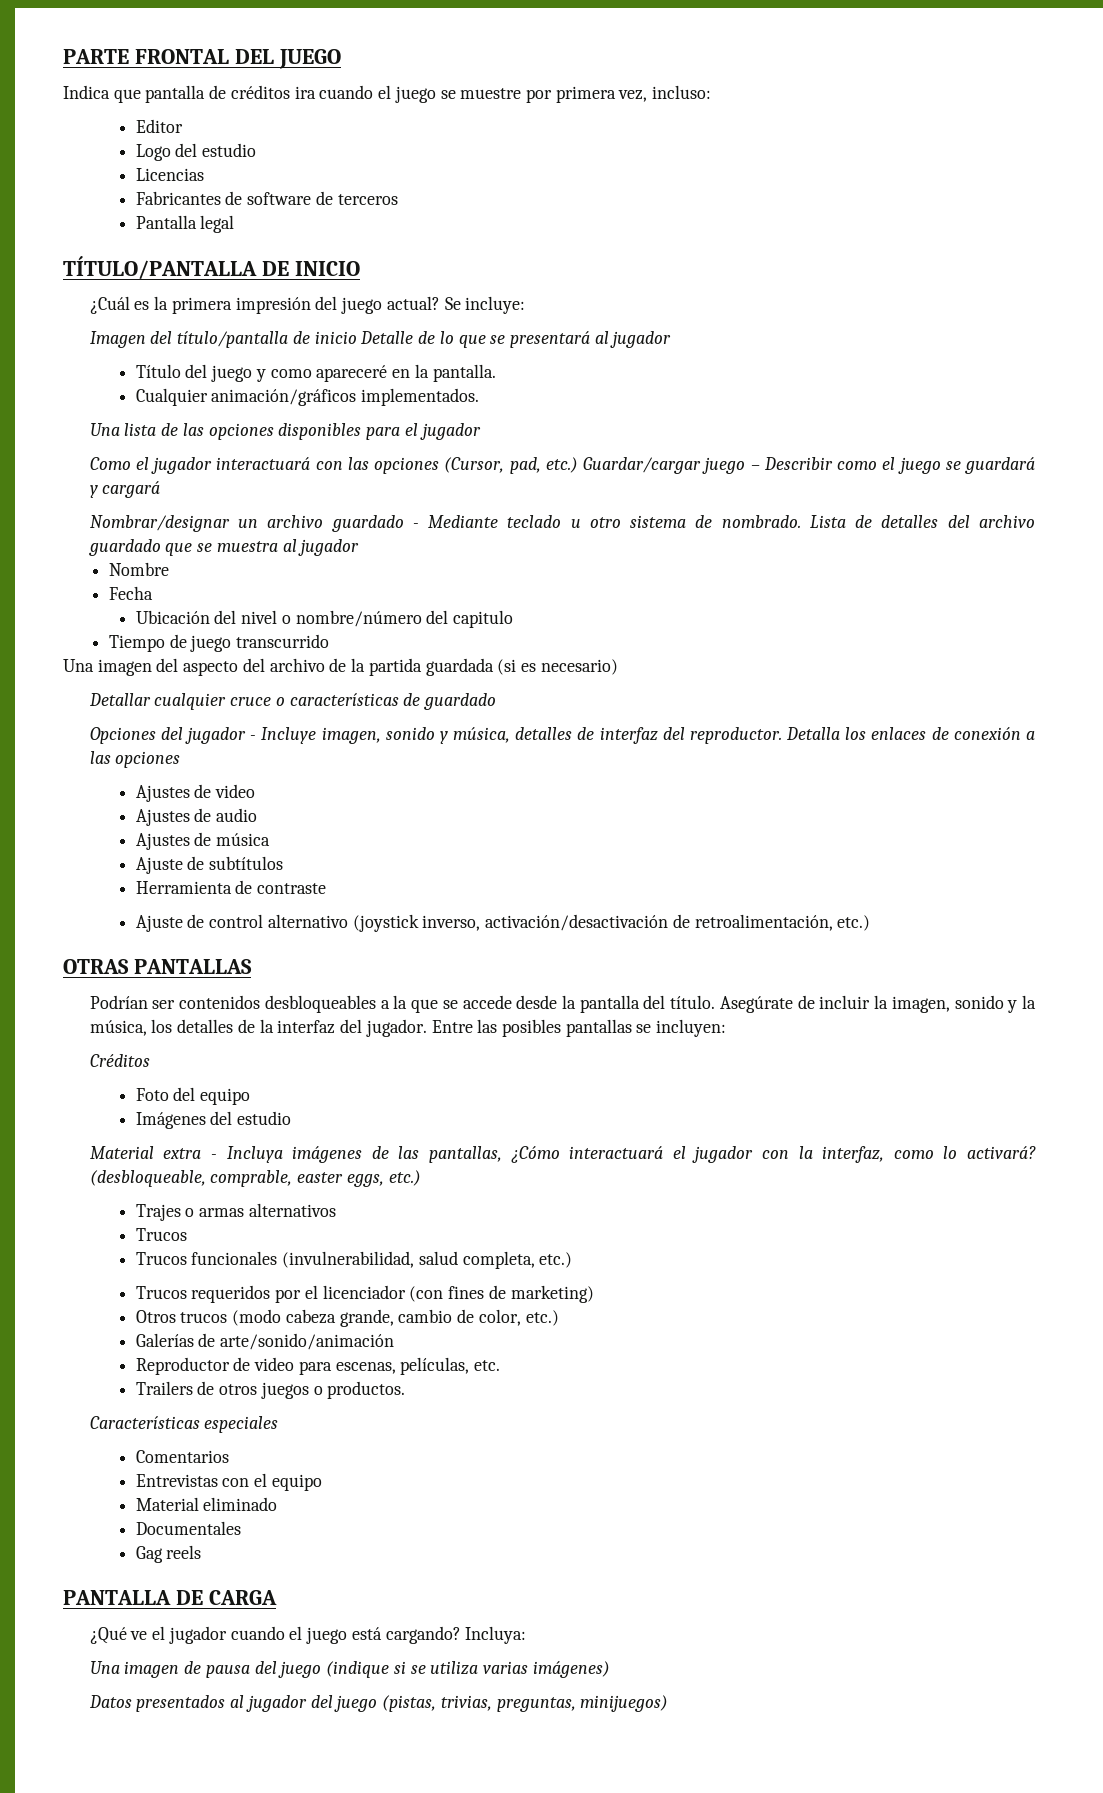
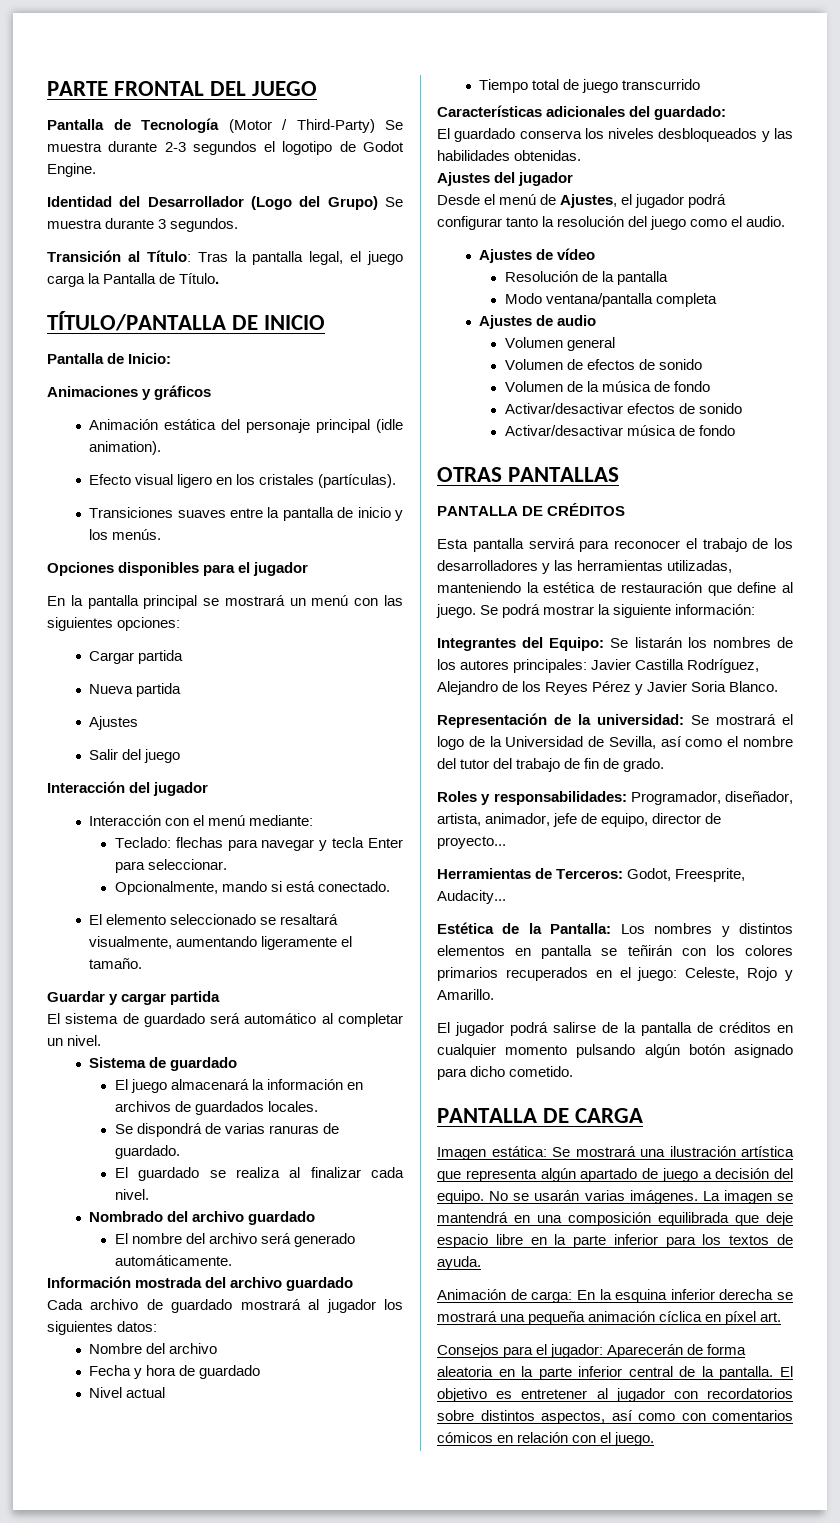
[63,85,712,103] [135,119,183,133] [135,143,257,161] [135,168,204,181] [135,191,398,205] [135,215,235,233] [63,256,360,280] [89,296,526,314] [89,331,672,348] [135,364,496,382] [135,388,480,406] [89,423,481,440] [89,457,1035,474] [89,481,161,498] [89,515,1036,532] [88,539,360,556] Indica que pantalla de créditos ira cuando el juego se muestre por primera vez, incluso: // Editor // Logo del estudio // Licencias // Fabricantes de software de terceros // Pantalla legal // TÍTULO/PANTALLA DE INICIO // ¿Cuál es la primera impresión del juego actual? Se incluye: // Imagen del título/pantalla de inicio Detalle de lo que se presentará al jugador // Título del juego y como apareceré en la pantalla. // Cualquier animación/gráficos implementados. // Una lista de las opciones disponibles para el jugador // Como el jugador interactuará con las opciones (Cursor, pad, etc.) Guardar/cargar juego – Describir como el juego se guardará y cargará // Nombrar/designar un archivo guardado - Mediante teclado u otro sistema de nombrado. Lista de detalles del archivo guardado que se muestra al jugador -> [47,118,403,133] [47,141,404,155] [47,163,96,177] [47,196,403,210] [47,218,239,232] [47,250,403,265] [47,273,220,287] [47,311,326,331] [47,353,172,364] [47,385,212,400] [89,419,403,433] [89,441,162,455] [89,474,397,488] [89,507,404,521] [89,529,162,540] [47,562,309,576] [47,595,403,609] [47,617,181,631] [89,650,184,664] [89,683,182,697] [89,716,139,730] [89,749,181,763] [47,781,209,796] [89,815,314,826] [114,837,403,851] [114,859,227,873] [114,881,390,895] [89,914,339,925] [89,936,353,950] [89,958,143,969] [47,991,221,1005] [47,1013,403,1027] [47,1035,102,1046] [89,1057,238,1071] [114,1079,364,1093] [114,1101,318,1115] [114,1123,340,1137] [114,1145,180,1159] [114,1167,404,1181] [114,1189,149,1200] [89,1211,316,1225] [114,1233,356,1247] [114,1255,232,1266] [47,1276,354,1291] [47,1299,404,1313] [47,1321,158,1335] Pantalla de Tecnología (Motor / Third-Party) Se muestra durante 2-3 segundos el logotipo de Godot Engine. // Identidad del Desarrollador (Logo del Grupo) Se muestra durante 3 segundos. // Transición al Título: Tras la pantalla legal, el juego carga la Pantalla de Título. // TÍTULO/PANTALLA DE INICIO // Pantalla de Inicio: // Animaciones y gráficos // Animación estática del personaje principal (idle animation). // Efecto visual ligero en los cristales (partículas). // Transiciones suaves entre la pantalla de inicio y los menús. // Opciones disponibles para el jugador // En la pantalla principal se mostrará un menú con las siguientes opciones: // Cargar partida // Nueva partida // Ajustes // Salir del juego // Interacción del jugador // Interacción con el menú mediante: // Teclado: flechas para navegar y tecla Enter para seleccionar. // Opcionalmente, mando si está conectado. // El elemento seleccionado se resaltará visualmente, aumentando ligeramente el tamaño. // Guardar y cargar partida // El sistema de guardado será automático al completar un nivel. // Sistema de guardado // El juego almacenará la información en archivos de guardados locales. // Se dispondrá de varias ranuras de guardado. // El guardado se realiza al finalizar cada nivel. // Nombrado del archivo guardado // El nombre del archivo será generado automáticamente. // Información mostrada del archivo guardado // Cada archivo de guardado mostrará al jugador los siguientes datos:
(169, 569) none -> [146,1343,218,1354] del archivo
[135,610,514,628] // Ubicación del nivel o nombre/número del capitulo -> [134,1365,261,1379] [89,1387,166,1398] y hora de guardado // Nivel actual
(165, 643) none -> [532,79,560,90] total
[63,658,618,676] [88,693,497,710] [89,727,1035,744] [89,751,181,768] [135,784,256,802] [135,808,258,826] [135,832,271,850] [135,856,284,874] [135,880,327,894] [135,914,871,932] [63,959,252,974] [89,995,1036,1013] [89,1019,727,1037] [89,1054,150,1067] [135,1087,251,1105] [135,1111,292,1129] [89,1146,1037,1163] [89,1170,421,1187] [135,1203,336,1221] [135,1228,187,1241] [135,1251,573,1269] [135,1285,594,1303] [135,1309,559,1327] [135,1333,395,1350] [135,1357,501,1375] [135,1381,406,1399] [89,1416,279,1433] [135,1450,229,1463] [135,1473,322,1491] [135,1497,278,1511] [135,1521,241,1535] [135,1545,202,1563] [63,1590,277,1605] [89,1626,527,1644] [89,1661,610,1678] [88,1695,669,1712] Una imagen del aspecto del archivo de la partida guardada (si es necesario) // Detallar cualquier cruce o características de guardado // Opciones del jugador - Incluye imagen, sonido y música, detalles de interfaz del reproductor. Detalla los enlaces de conexión a las opciones // Ajustes de video // Ajustes de audio // Ajustes de música // Ajuste de subtítulos // Herramienta de contraste // Ajuste de control alternativo (joystick inverso, activación/desactivación de retroalimentación, etc.) // OTRAS PANTALLAS // Podrían ser contenidos desbloqueables a la que se accede desde la pantalla del título. Asegúrate de incluir la imagen, sonido y la música, los detalles de la interfaz del jugador. Entre las posibles pantallas se incluyen: // Créditos // Foto del equipo // Imágenes del estudio // Material extra - Incluya imágenes de las pantallas, ¿Cómo interactuará el jugador con la interfaz, como lo activará? (desbloqueable, comprable, easter eggs, etc.) // Trajes o armas alternativos // Trucos // Trucos funcionales (invulnerabilidad, salud completa, etc.) // Trucos requeridos por el licenciador (con fines de marketing) // Otros trucos (modo cabeza grande, cambio de color, etc.) // Galerías de arte/sonido/animación // Reproductor de video para escenas, películas, etc. // Trailers de otros juegos o productos. // Características especiales // Comentarios // Entrevistas con el equipo // Material eliminado // Documentales // Gag reels // PANTALLA DE CARGA // ¿Qué ve el jugador cuando el juego está cargando? Incluya: // Una imagen de pausa del juego (indique si se utiliza varias imágenes) // Datos presentados al jugador del juego (pistas, trivias, preguntas, minijuegos) -> [437,105,727,120] [437,128,793,142] [437,150,582,161] [437,172,574,186] [437,194,727,208] [437,216,786,230] [479,248,596,263] [504,271,668,285] [504,293,717,307] [479,315,597,329] [504,337,615,351] [504,359,702,370] [504,381,711,392] [504,403,742,414] [504,425,735,436] [437,467,620,482] [437,503,626,516] [437,538,793,552] [437,560,733,574] [437,582,793,596] [436,604,756,618] [437,637,793,651] [437,659,760,673] [437,681,779,695] [437,713,793,728] [437,736,793,750] [437,758,665,772] [437,791,793,805] [437,813,722,827] [437,836,506,849] [437,868,746,882] [437,890,506,904] [437,922,793,937] [437,945,793,959] [437,967,794,981] [437,989,494,1000] [437,1022,793,1036] [437,1044,793,1058] [437,1066,574,1080] [437,1108,644,1123] [437,1146,794,1160] [437,1168,793,1182] [437,1190,793,1204] [437,1212,793,1226] [437,1234,793,1248] [437,1256,481,1270] [437,1289,793,1303] [437,1311,782,1325] [437,1344,747,1358] [437,1366,793,1380] [437,1388,793,1402] [437,1410,793,1424] [437,1432,655,1446] Características adicionales del guardado: // El guardado conserva los niveles desbloqueados y las habilidades obtenidas. // Ajustes del jugador // Desde el menú de Ajustes, el jugador podrá configurar tanto la resolución del juego como el audio. // Ajustes de vídeo // Resolución de la pantalla // Modo ventana/pantalla completa // Ajustes de audio // Volumen general // Volumen de efectos de sonido // Volumen de la música de fondo // Activar/desactivar efectos de sonido // Activar/desactivar música de fondo // OTRAS PANTALLAS // PANTALLA DE CRÉDITOS // Esta pantalla servirá para reconocer el trabajo de los desarrolladores y las herramientas utilizadas, manteniendo la estética de restauración que define al juego. Se podrá mostrar la siguiente información: // Integrantes del Equipo: Se listarán los nombres de los autores principales: Javier Castilla Rodríguez, Alejandro de los Reyes Pérez y Javier Soria Blanco. // Representación de la universidad: Se mostrará el logo de la Universidad de Sevilla, así como el nombre del tutor del trabajo de fin de grado. // Roles y responsabilidades: Programador, diseñador, artista, animador, jefe de equipo, director de proyecto... // Herramientas de Terceros: Godot, Freesprite, Audacity... // Estética de la Pantalla: Los nombres y distintos elementos en pantalla se teñirán con los colores primarios recuperados en el juego: Celeste, Rojo y Amarillo. // El jugador podrá salirse de la pantalla de créditos en cualquier momento pulsando algún botón asignado para dicho cometido. // PANTALLA DE CARGA // Imagen estática: Se mostrará una ilustración artística que representa algún apartado de juego a decisión del equipo. No se usarán varias imágenes. La imagen se mantendrá en una composición equilibrada que deje espacio libre en la parte inferior para los textos de ayuda. // Animación de carga: En la esquina inferior derecha se mostrará una pequeña animación cíclica en píxel art. // Consejos para el jugador: Aparecerán de forma aleatoria en la parte inferior central de la pantalla. El objetivo es entretener al jugador con recordatorios sobre distintos aspectos, así como con comentarios cómicos en relación con el juego.

